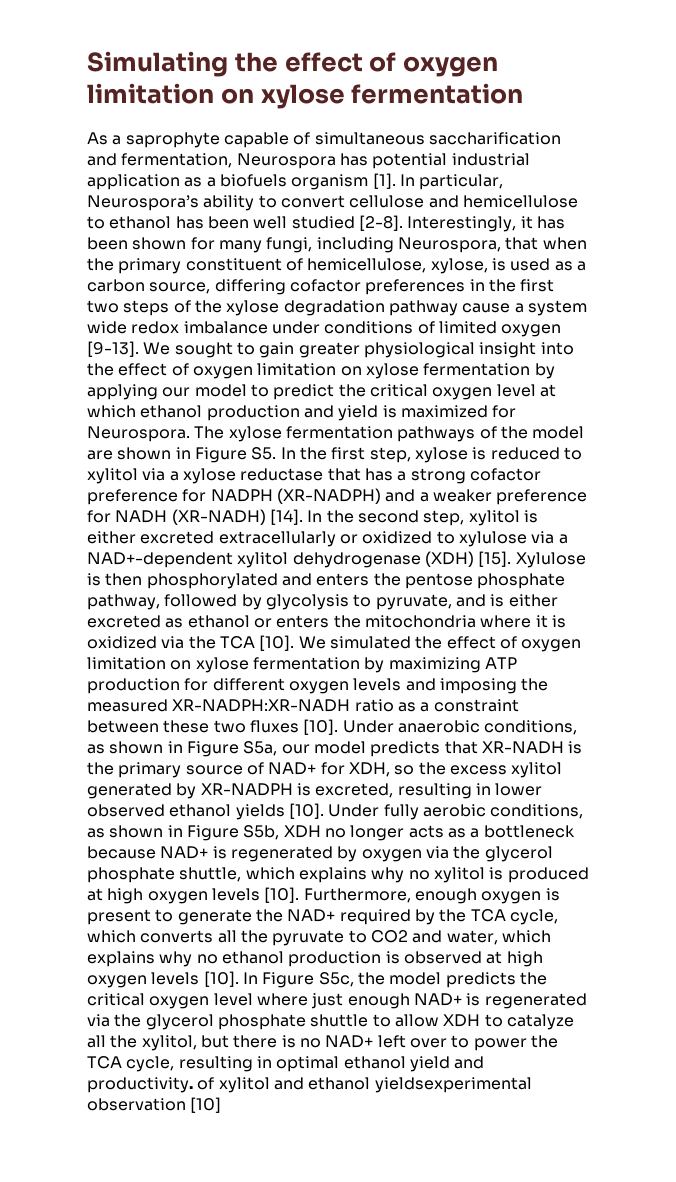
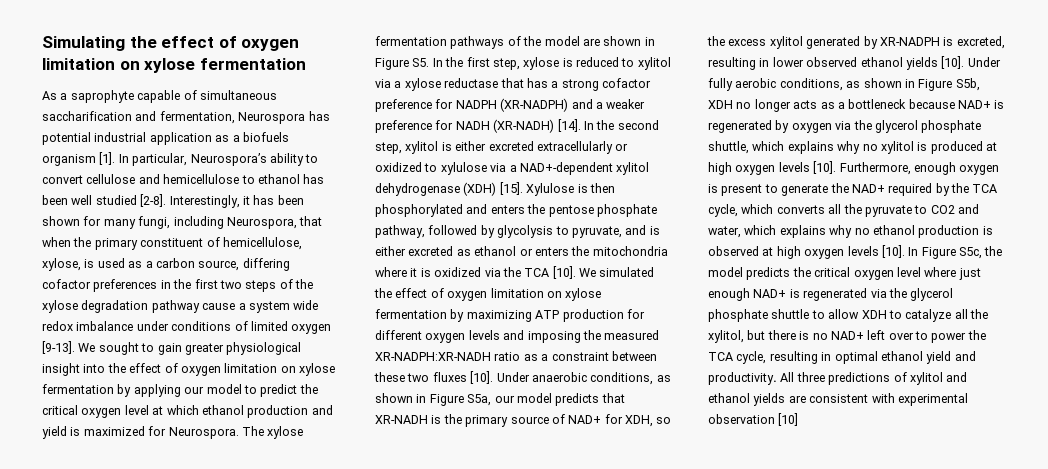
(193, 1085) none -> [780,372,891,385] All three predictions
[374,1077,532,1093] yieldsexperimental -> [753,393,968,406] yields are consistent with experimental

